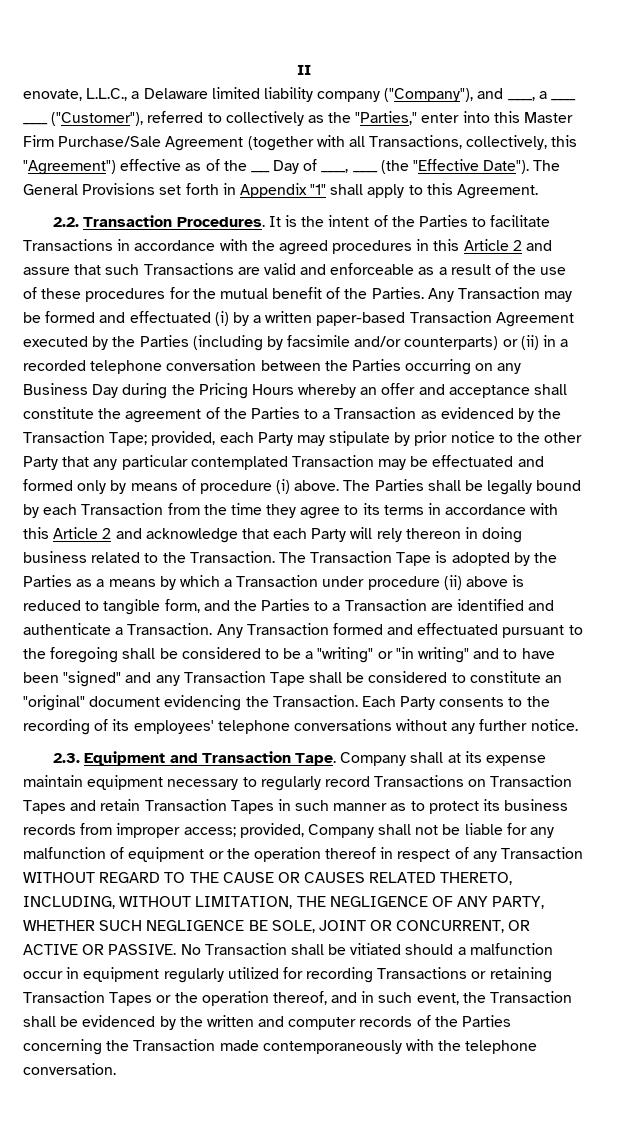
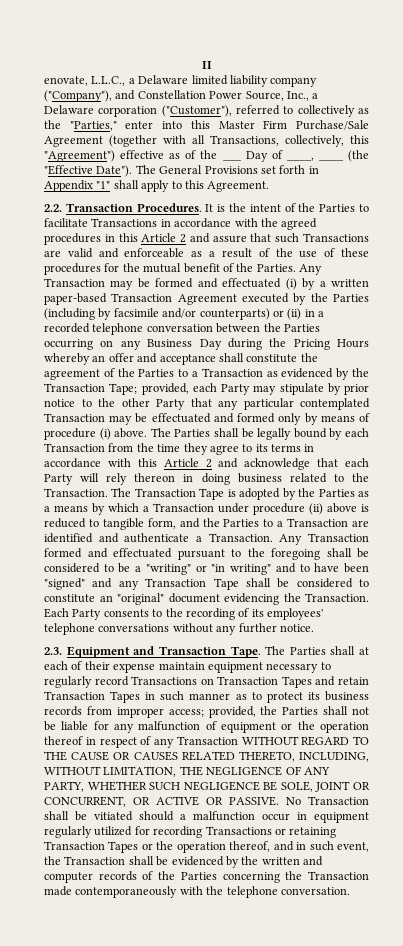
[507,91,547,101] [551,99,577,101] [23,123,48,125] ____, a ____ ____ -> [137,90,319,101] [44,105,158,117] Constellation Power Source, Inc., a Delaware corporation
[340,751,482,766] Company shall at its -> [265,646,369,655] [44,661,110,670] The Parties shall at each of their
[307,824,374,838] Company -> [260,706,319,715] the Parties

